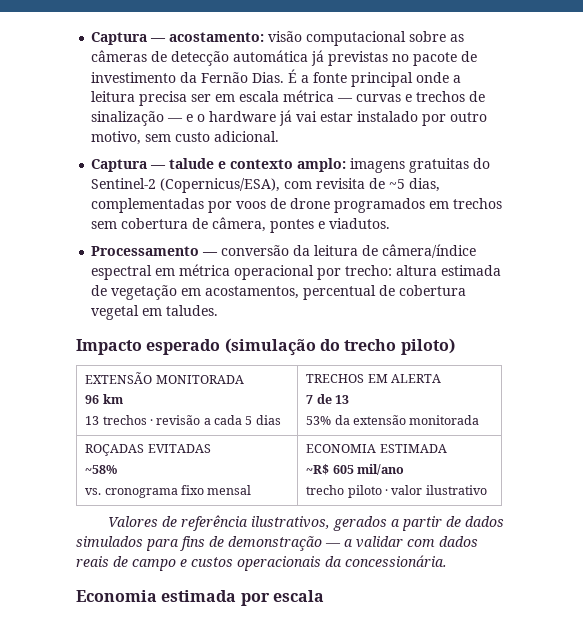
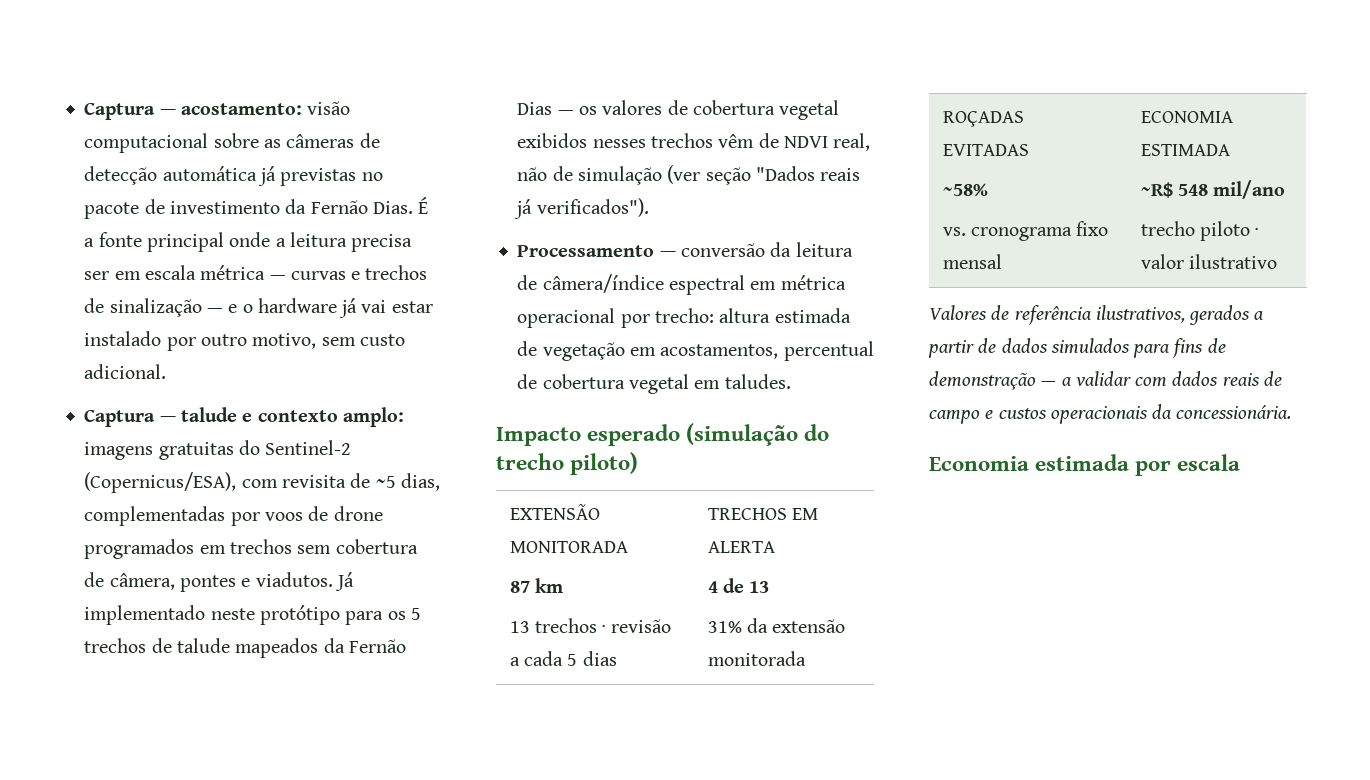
(391, 223) none -> [334,572,354,591] [84,605,421,625] [84,638,406,658] [517,100,840,120] [517,133,871,151] [517,165,861,185] [514,198,649,219] Já implementado neste protótipo para os 5 trechos de talude mapeados da Fernão Dias — os valores de cobertura vegetal exibidos nesses trechos vêm de NDVI real, não de simulação (ver seção "Dados reais já verificados").
[85,395,100,404] 96 -> [509,581,530,593] 87
[306,395,314,404] 7 -> [707,581,718,593] 4
[306,416,332,425] 53% -> [707,621,742,633] 31%
[332,465,354,474] 605 -> [1177,184,1208,196] 548

